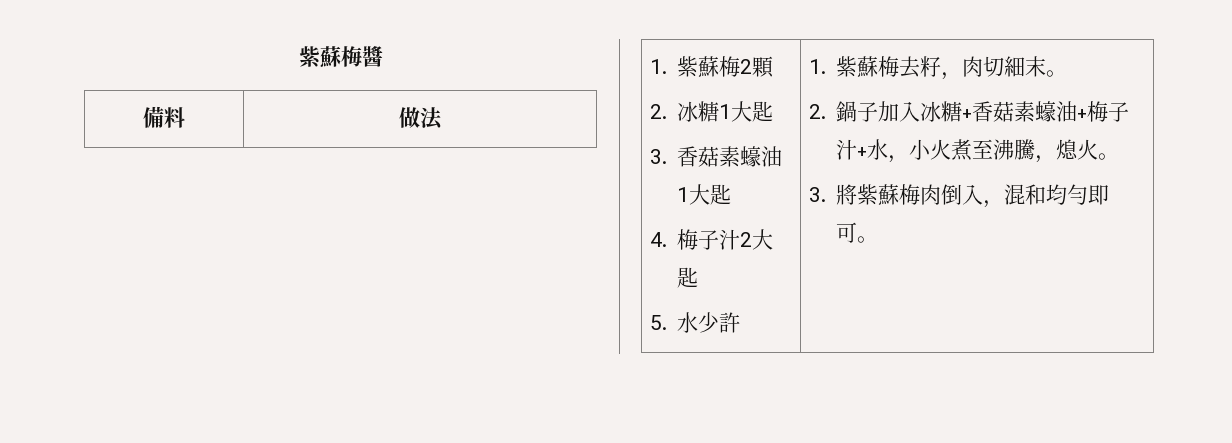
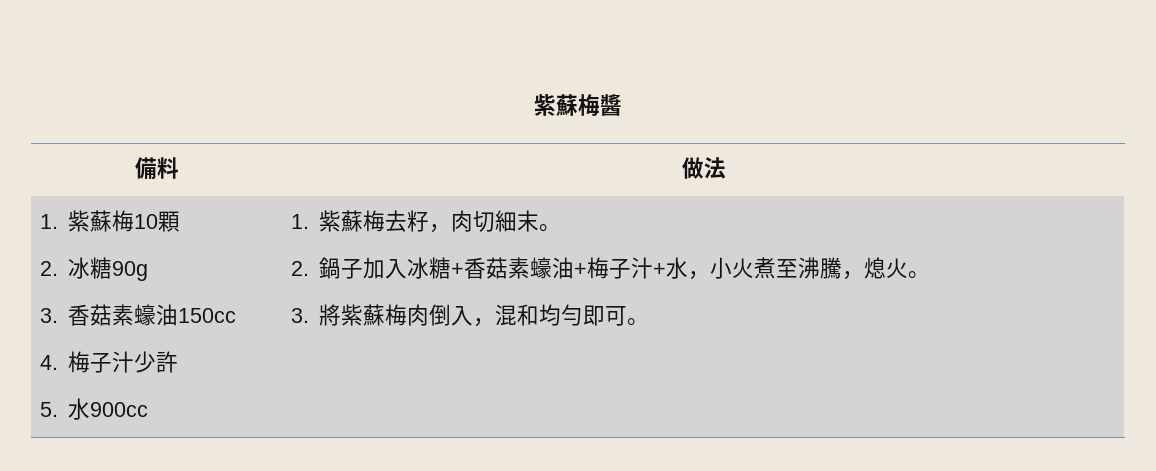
[740,59,753,74] 2 -> [134,214,159,229] 10
[719,101,774,122] 1大匙 -> [112,261,149,281] 90g
[677,184,732,205] 1大匙 -> [178,308,237,323] 150cc
[740,229,774,250] [677,267,699,288] 2大匙 -> [134,351,179,373] 少許
[698,312,741,333] 少許 -> [90,402,149,417] 900cc

